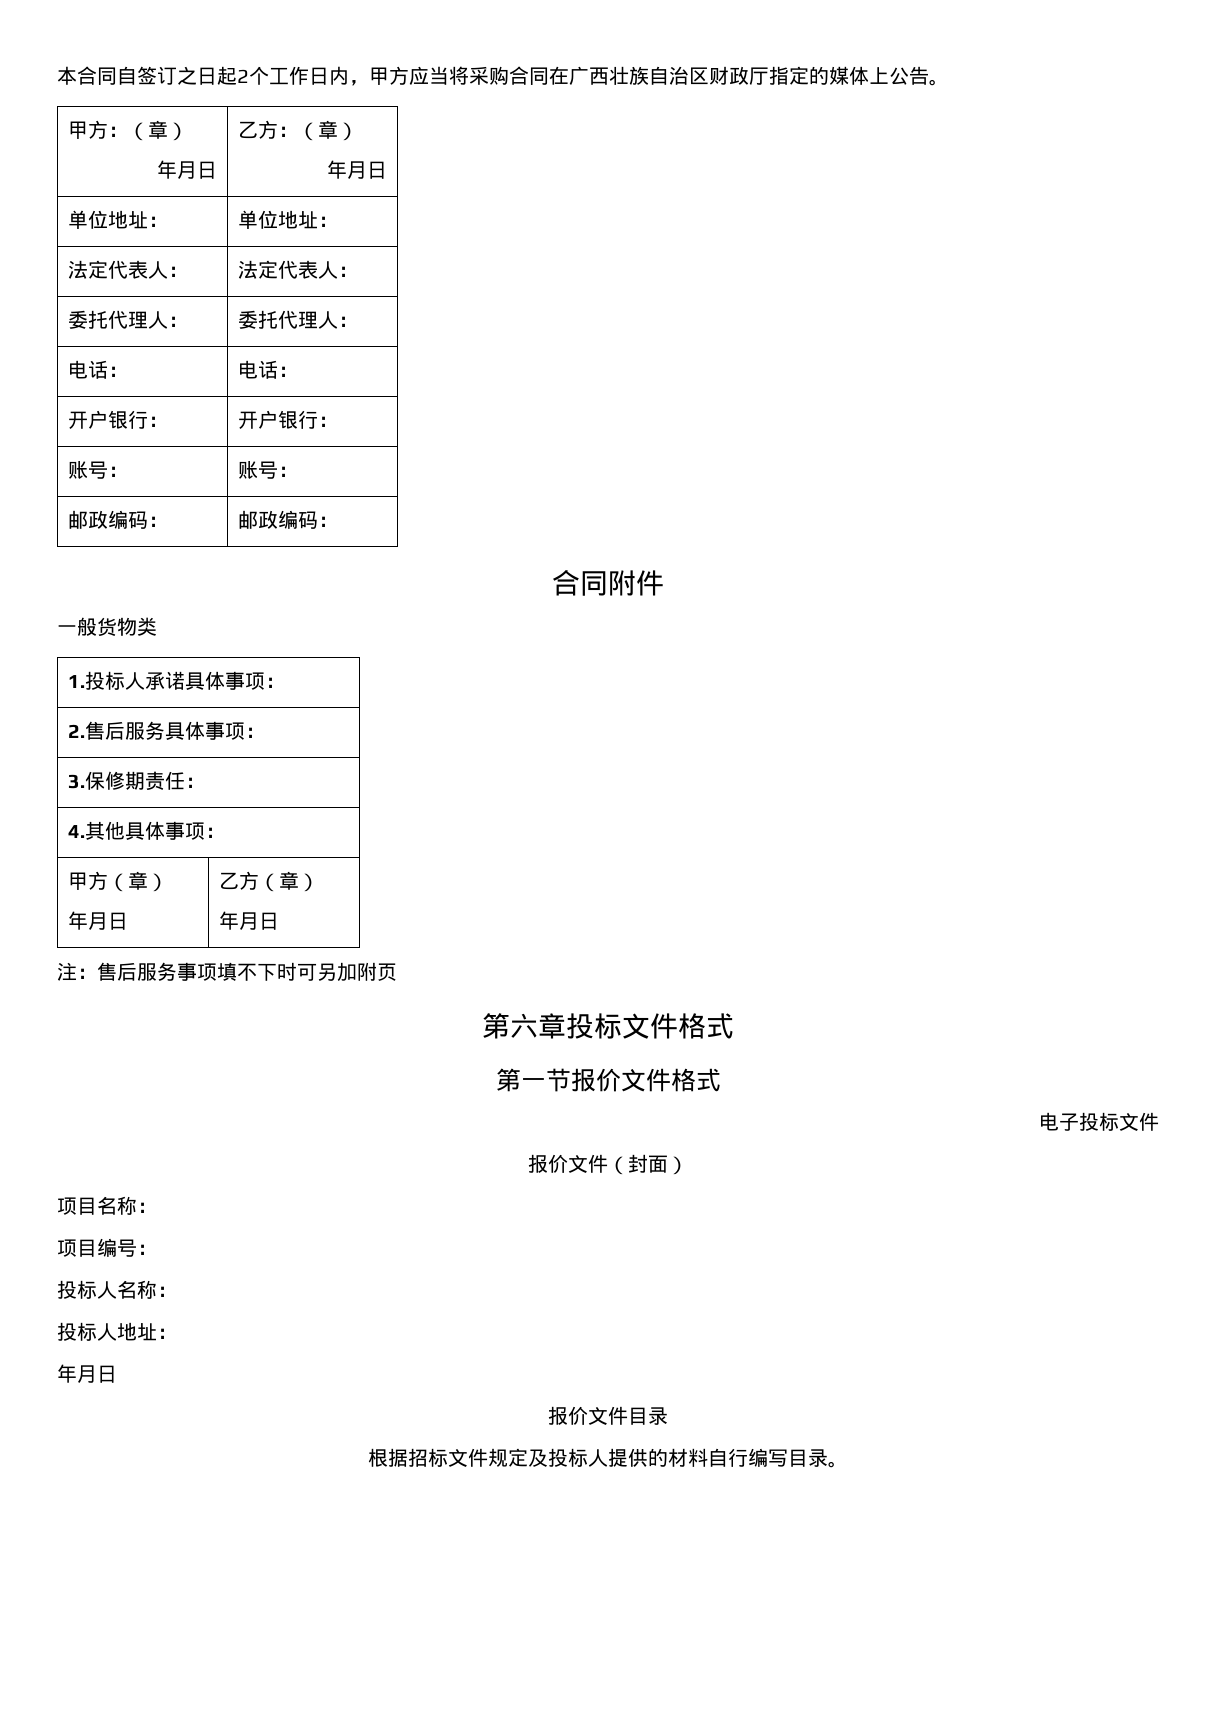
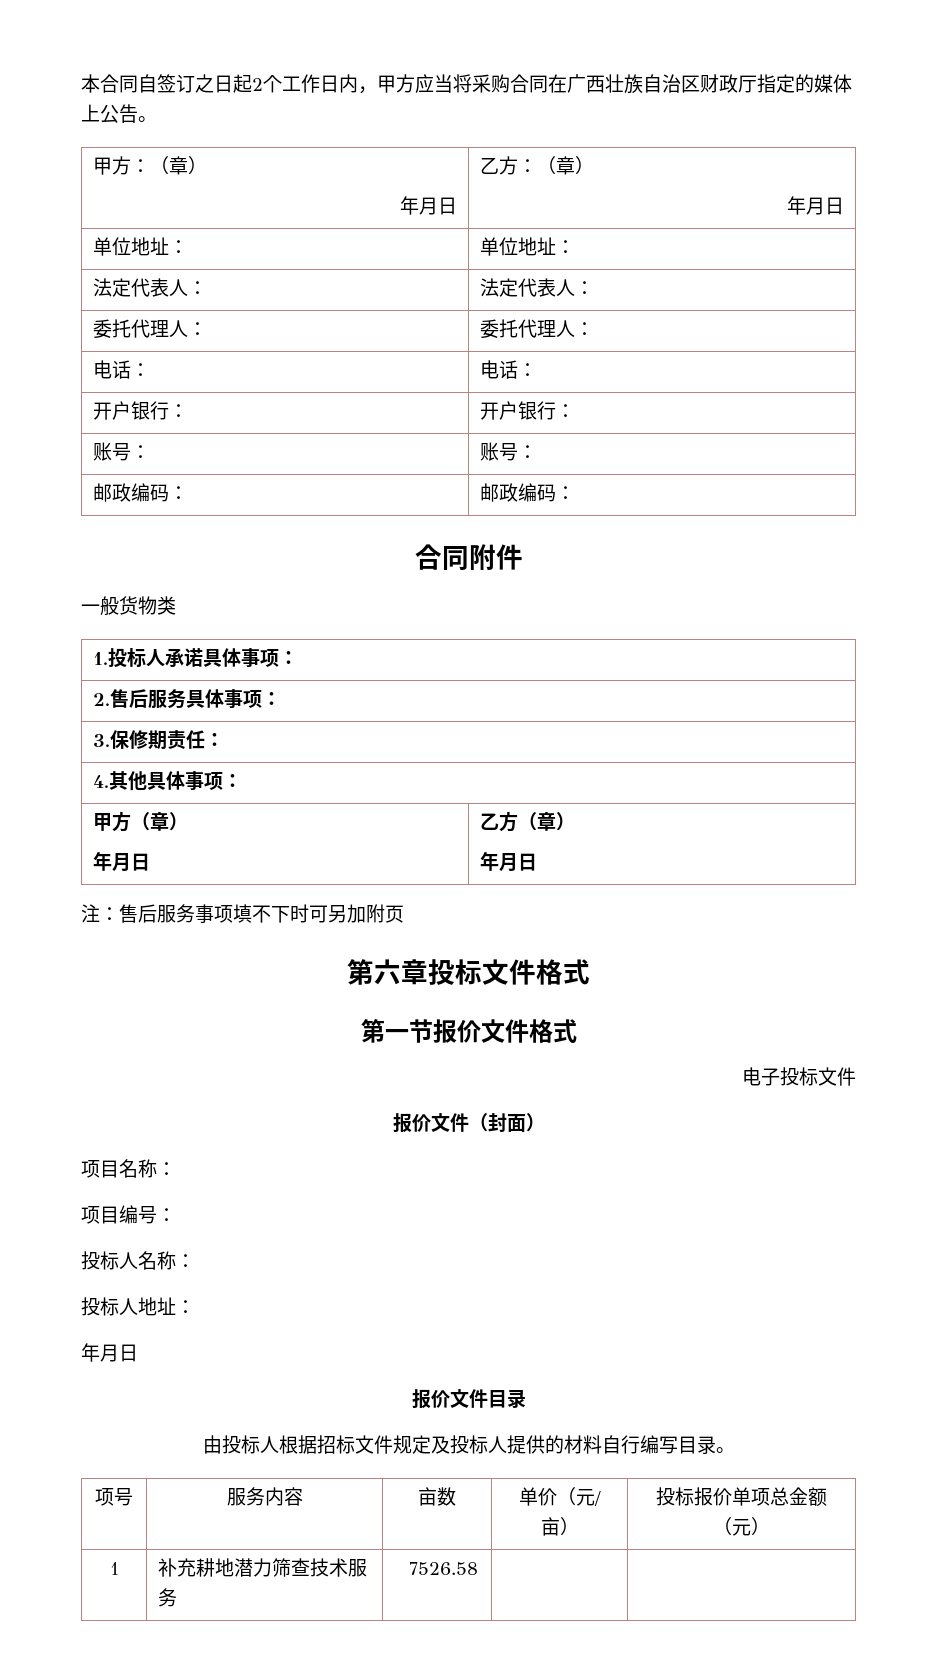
(668, 1416) none -> [202,1435,279,1454] 由投标人
(848, 1464) none -> [95,1488,133,1506] [226,1487,303,1506] [418,1487,456,1506] [518,1487,601,1506] [540,1517,579,1536] [656,1487,827,1506] [713,1517,770,1536] [109,1562,119,1575] [157,1558,367,1577] [157,1588,177,1607] [409,1562,479,1575] // 项号 | 服务内容 | 亩数 | 单价（元/亩） | 投标报价单项总金额（元） // 1 | 补充耕地潜力筛查技术服务 | 7526.58 | |

